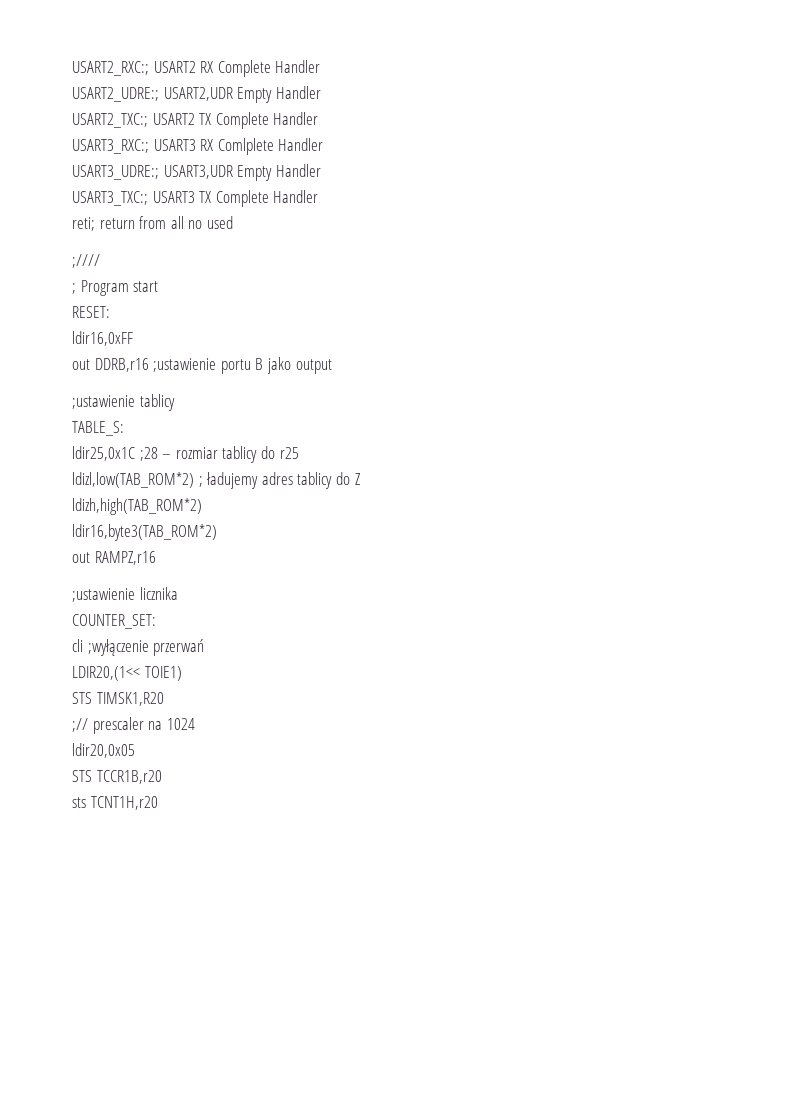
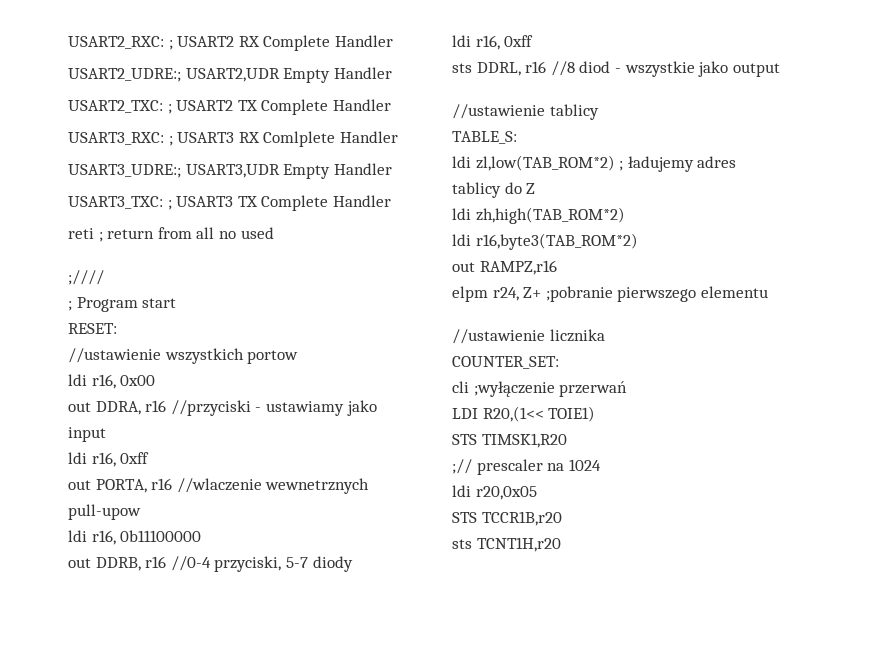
[72,61,149,76] USART2_RXC:; -> [68,36,173,50] USART2_RXC: ;
[72,113,148,128] USART2_TXC:; -> [68,100,172,114] USART2_TXC: ;
[72,139,149,154] USART3_RXC:; -> [68,132,173,146] USART3_RXC: ;
[72,191,148,206] USART3_TXC:; -> [68,196,172,210] USART3_TXC: ;
[72,217,95,231] reti; -> [68,228,103,242] reti ;
[72,331,133,346] [72,358,264,374] ldir16,0xFF // out DDRB,r16 ;ustawienie portu B -> [68,348,299,364] [68,374,156,389] [68,400,377,416] [68,427,106,442] [68,452,150,467] [68,478,370,494] [68,504,141,520] [68,530,202,545] [68,556,353,572] [452,35,534,50] [452,61,695,77] //ustawienie wszystkich portow // ldi r16, 0x00 // out DDRA, r16 //przyciski - ustawiamy jako input // ldi r16, 0xff // out PORTA, r16 //wlaczenie wewnetrznych pull-upow // ldi r16, 0b11100000 // out DDRB, r16 //0-4 przyciski, 5-7 diody // ldi r16, 0xff // sts DDRL, r16 //8 diod - wszystkie
[72,395,135,409] ;ustawienie -> [452,104,545,119] //ustawienie
[72,446,299,463] [72,472,194,488] ldir25,0x1C ;28 – rozmiar tablicy do r25 // ldizl,low(TAB_ROM*2) -> [452,155,615,171] ldi zl,low(TAB_ROM*2)
[72,498,202,515] [72,524,217,541] [72,551,156,565] [72,588,135,602] ldizh,high(TAB_ROM*2) // ldir16,byte3(TAB_ROM*2) // out RAMPZ,r16 // ;ustawienie -> [452,207,625,224] [452,233,638,250] [452,260,557,275] [452,286,768,302] [452,329,545,344] ldi zh,high(TAB_ROM*2) // ldi r16,byte3(TAB_ROM*2) // out RAMPZ,r16 // elpm r24, Z+ ;pobranie pierwszego elementu // //ustawienie
[72,666,140,681] LDIR20,(1<< -> [452,406,544,422] LDI R20,(1<<
[72,743,135,758] ldir20,0x05 -> [452,485,537,500] ldi r20,0x05

